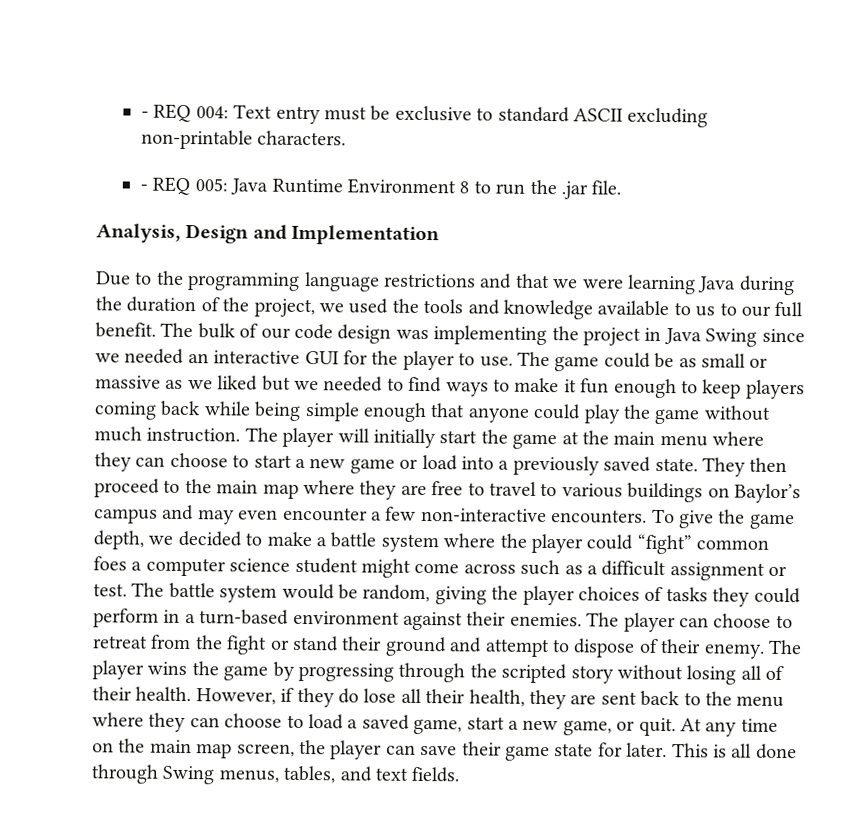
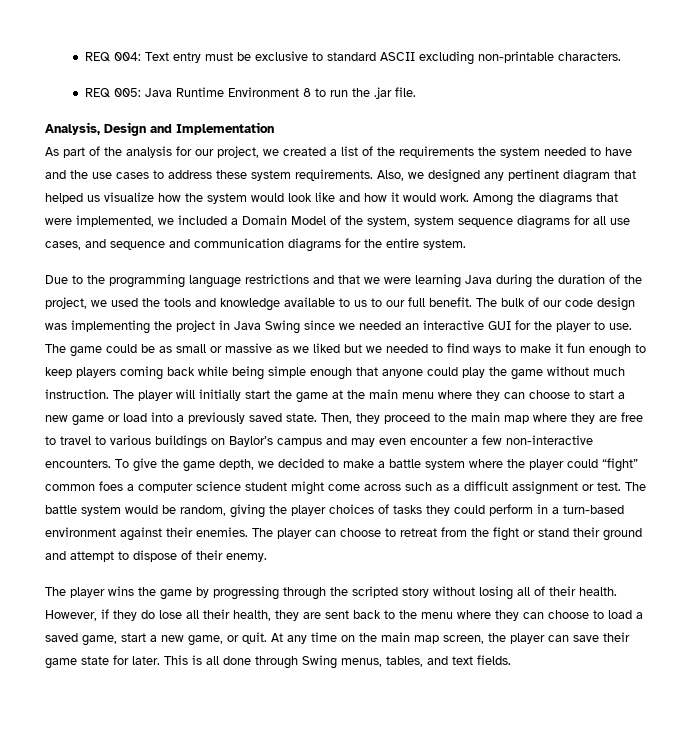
[141,111,150,118] - -> (85, 57) none
[140,184,149,191] - -> (622, 56) none
(441, 235) none -> [45,146,632,158] [45,169,636,183] [45,192,618,206] [45,215,630,229] [45,238,466,252] // As part of the analysis for our project, we created a list of the requirements the system needed to have and the use cases to address these system requirements. Also, we designed any pertinent diagram that helped us visualize how the system would look like and how it would work. Among the diagrams that were implemented, we included a Domain Model of the system, system sequence diagrams for all use cases, and sequence and communication diagrams for the entire system.
[701,457,788,477] They then -> [321,413,380,424] Then, they
(765, 651) none -> (267, 557) //

